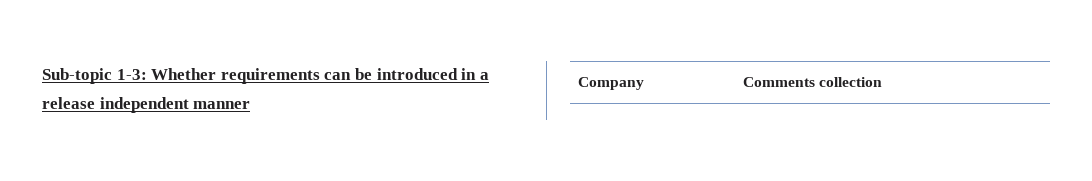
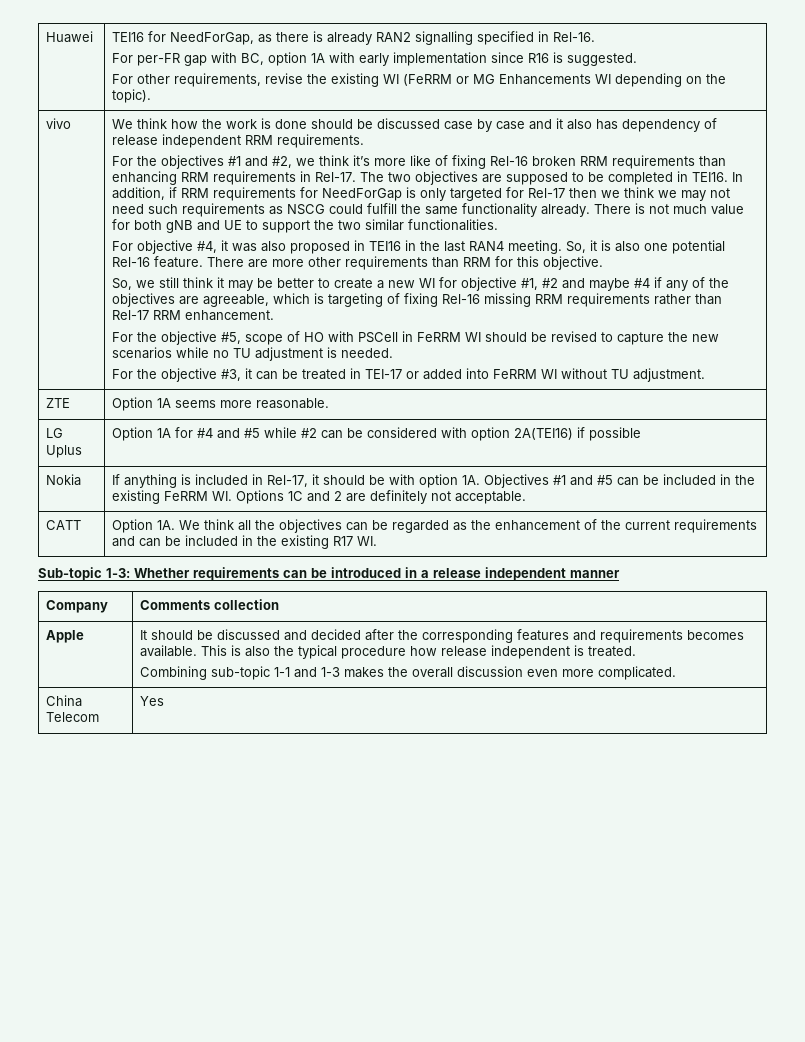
(42, 76) none -> [46,31,94,43] [112,31,596,45] [112,52,638,66] [112,73,727,87] [112,89,152,103] [46,118,72,129] [112,118,718,132] [112,134,365,148] [112,155,727,169] [112,171,744,185] [112,187,731,201] [112,203,745,217] [112,219,499,233] [112,240,726,254] [112,256,604,270] [112,277,730,291] [112,293,723,307] [112,310,275,321] [112,331,720,345] [112,347,394,361] [112,368,706,382] [46,398,71,408] [112,397,330,411] [46,428,64,438] [46,445,83,458] [112,427,642,441] [46,474,82,486] [112,474,756,488] [112,490,527,504] [46,520,82,530] [112,519,758,533] [112,535,378,549] Huawei | TEI16 for NeedForGap, as there is already RAN2 signalling specified in Rel-16. // For per-FR gap with BC, option 1A with early implementation since R16 is suggested. // For other requirements, revise the existing WI (FeRRM or MG Enhancements WI depending on the topic). // vivo | We think how the work is done should be discussed case by case and it also has dependency of release independent RRM requirements. // For the objectives #1 and #2, we think it’s more like of fixing Rel-16 broken RRM requirements than enhancing RRM requirements in Rel-17. The two objectives are supposed to be completed in TEI16. In addition, if RRM requirements for NeedForGap is only targeted for Rel-17 then we think we may not need such requirements as NSCG could fulfill the same functionality already. There is not much value for both gNB and UE to support the two similar functionalities. // For objective #4, it was also proposed in TEI16 in the last RAN4 meeting. So, it is also one potential Rel-16 feature. There are more other requirements than RRM for this objective. // So, we still think it may be better to create a new WI for objective #1, #2 and maybe #4 if any of the objectives are agreeable, which is targeting of fixing Rel-16 missing RRM requirements rather than Rel-17 RRM enhancement. // For the objective #5, scope of HO with PSCell in FeRRM WI should be revised to capture the new scenarios while no TU adjustment is needed. // For the objective #3, it can be treated in TEI-17 or added into FeRRM WI without TU adjustment. // ZTE | Option 1A seems more reasonable. // LG Uplus | Option 1A for #4 and #5 while #2 can be considered with option 2A(TEI16) if possible // Nokia | If anything is included in Rel-17, it should be with option 1A. Objectives #1 and #5 can be included in the existing FeRRM WI. Options 1C and 2 are definitely not acceptable. // CATT | Option 1A. We think all the objectives can be regarded as the enhancement of the current requirements and can be included in the existing R17 WI. //
(883, 82) none -> [46,630,85,643] [140,629,745,643] [140,645,637,659] [140,666,677,680] [46,695,83,707] [46,712,100,722] [140,696,165,706] // Apple | It should be discussed and decided after the corresponding features and requirements becomes available. This is also the typical procedure how release independent is treated. // Combining sub-topic 1-1 and 1-3 makes the overall discussion even more complicated. // China Telecom | Yes

